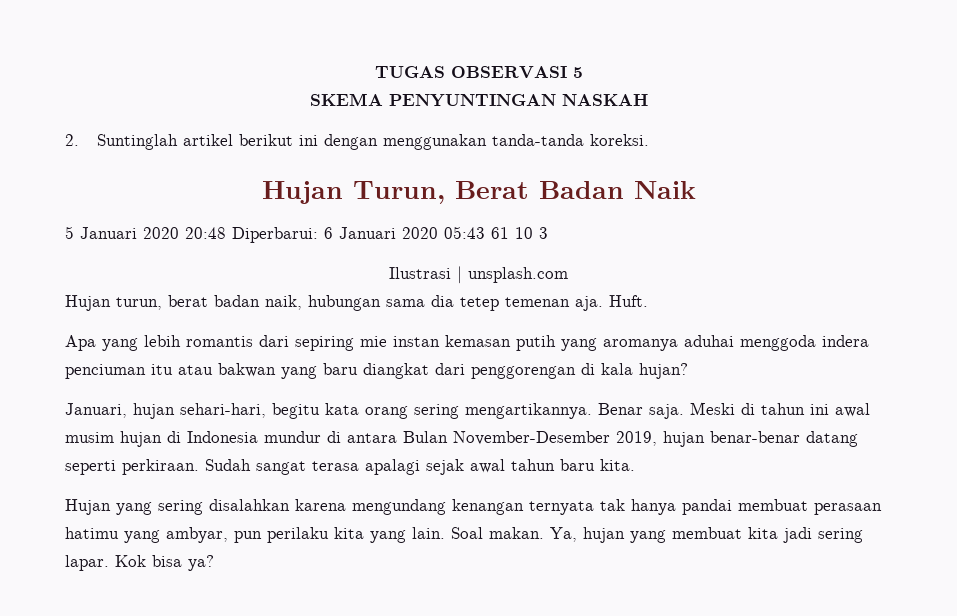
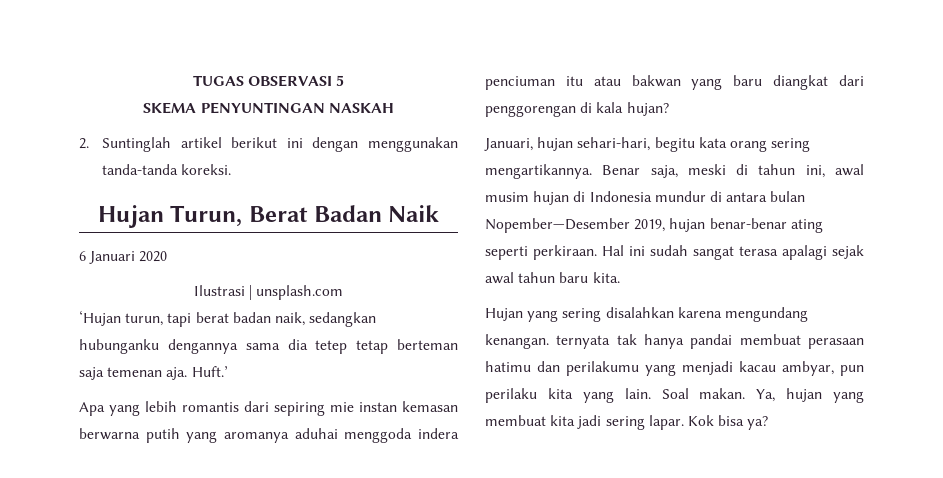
[65,226,318,243] 5 Januari 2020 20:48 Diperbarui: -> (440, 213) none
[444,226,548,239] 05:43 61 10 3 -> (168, 256) none
[65,295,499,311] Hujan turun, berat badan naik, hubungan sama dia tetep -> [79,310,377,327] [79,339,458,354] [79,367,104,380] ‘Hujan turun, tapi berat badan naik, sedangkan hubunganku dengannya sama dia tetep tetap berteman saja
[609,295,648,307] Huft. -> [191,366,228,377] Huft.’
(511, 341) none -> [79,428,140,440] berwarna
[649,402,735,419] saja. Meski -> [650,164,726,178] saja, meski
[810,404,829,415] ini -> [805,165,825,178] ini,
[403,431,610,445] Bulan November-Desember -> [770,191,806,202] [485,218,630,233] bulan Nopember—Desember
[806,431,858,447] datang -> [790,219,823,233] ating
[205,459,251,471] Sudah -> [602,245,688,256] Hal ini sudah
[452,499,524,515] kenangan -> [485,334,549,349] kenangan.
[124,530,160,543] yang -> [537,361,776,376] dan perilakumu yang menjadi kacau

